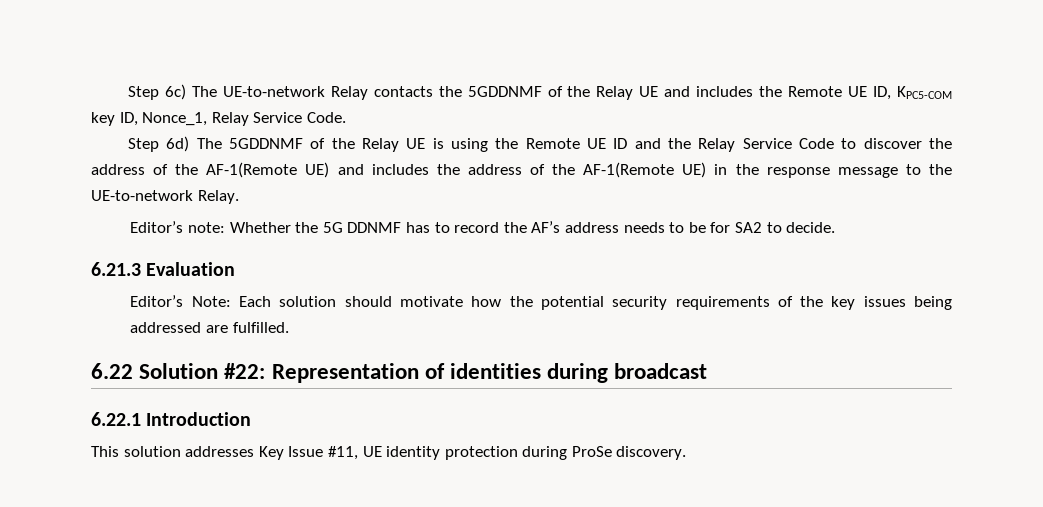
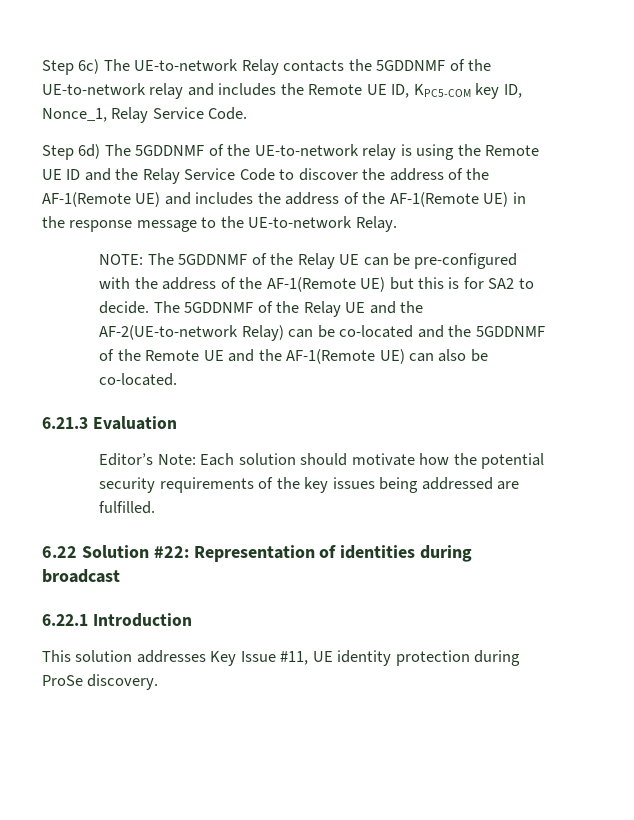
[596,86,659,100] Relay UE -> [42,83,184,99] UE-to-network relay
[361,138,426,152] Relay UE -> [254,144,397,160] UE-to-network relay
[130,221,836,233] Editor’s note: Whether the 5G DDNMF has to record the AF’s address needs to be for SA2 to decide. -> [99,253,518,269] [99,277,534,292] [99,301,423,317] [99,325,545,341] [99,349,488,364] [99,373,178,386] NOTE: The 5GDDNMF of the Relay UE can be pre-configured with the address of the AF-1(Remote UE) but this is for SA2 to decide. The 5GDDNMF of the Relay UE and the AF-2(UE-to-network Relay) can be co-located and the 5GDDNMF of the Remote UE and the AF-1(Remote UE) can also be co-located.

